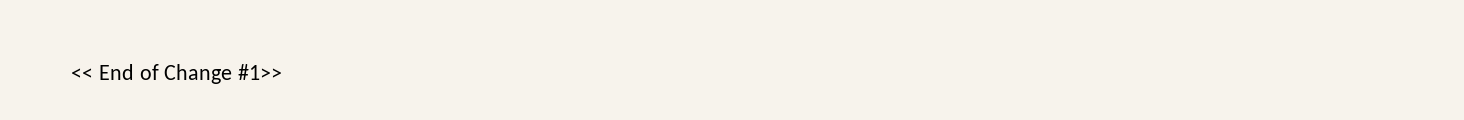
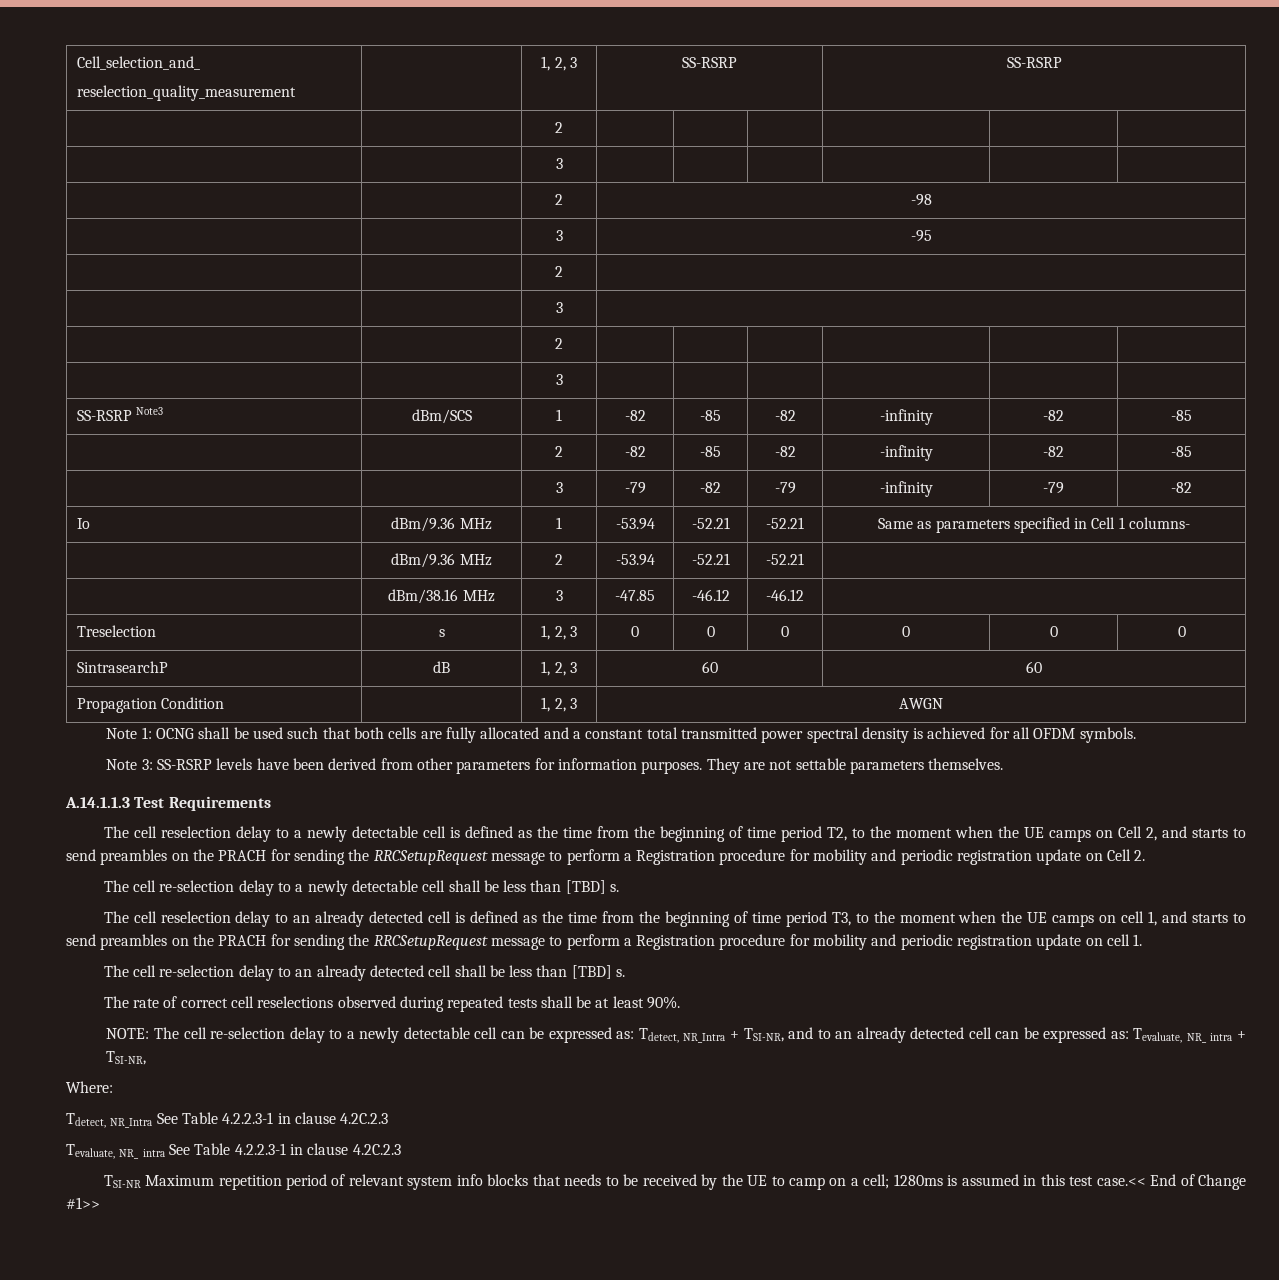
[71,68,93,80] << -> [76,56,200,70] [76,85,296,101] [541,56,577,71] [682,57,737,68] [1006,57,1062,68] [555,122,563,133] [555,158,563,169] [555,194,563,205] [910,194,932,206] [555,230,563,241] [910,230,932,242] [555,266,563,277] [555,302,563,313] [555,338,563,349] [555,374,563,385] [76,407,164,421] [411,409,472,424] [556,409,562,421] [624,410,646,421] [700,410,721,421] [774,410,796,421] [879,409,933,425] [1043,410,1064,421] [1171,410,1192,421] [555,446,563,457] [624,446,646,457] [700,446,721,457] [774,446,796,457] [879,445,933,461] [1043,446,1064,457] [1171,446,1192,457] [555,482,563,493] [624,482,646,494] [700,482,721,493] [774,482,796,494] [879,481,933,497] [1043,482,1064,494] [1171,482,1192,493] [76,518,90,529] [391,517,492,532] [556,517,562,529] [615,518,655,530] [691,517,730,529] [766,517,804,529] [877,517,1191,533] [391,553,492,568] [555,554,563,565] [615,554,655,566] [691,553,730,565] [766,553,804,565] [388,589,495,604] [555,590,563,601] [615,590,655,601] [691,589,730,601] [766,589,804,601] [76,625,156,637] [438,629,445,637] [541,625,577,640] [631,626,639,637] [706,626,715,637] [781,626,789,637] [902,626,910,637] [1049,626,1058,637] [1177,626,1186,637] [76,661,168,673] [433,661,450,673] [541,661,577,676] [701,661,718,673] [1026,661,1042,673] [76,697,225,713] [541,697,577,712] [899,698,943,709] [106,727,1136,743] [106,758,1004,774] [65,796,271,811] [103,826,1247,842] [66,849,1146,865] [103,880,620,896] [103,911,1246,927] [66,934,1143,950] [103,965,626,981] [103,996,681,1012] [106,1027,1246,1043] [106,1051,147,1065] [66,1081,113,1093] [66,1112,389,1128] [66,1143,401,1159] [103,1174,1146,1190] Cell_selection_and_ // reselection_quality_measurement | | 1, 2, 3 | SS-RSRP | SS-RSRP // | | 2 | | | | | | // | | 3 | | | | | | // | | 2 | -98 // | | 3 | -95 // | | 2 | // | | 3 | // | | 2 | | | | | | // | | 3 | | | | | | // SS-RSRP Note3 | dBm/SCS | 1 | -82 | -85 | -82 | -infinity | -82 | -85 // | | 2 | -82 | -85 | -82 | -infinity | -82 | -85 // | | 3 | -79 | -82 | -79 | -infinity | -79 | -82 // Io | dBm/9.36 MHz | 1 | -53.94 | -52.21 | -52.21 | Same as parameters specified in Cell 1 columns- // | dBm/9.36 MHz | 2 | -53.94 | -52.21 | -52.21 | // | dBm/38.16 MHz | 3 | -47.85 | -46.12 | -46.12 | // Treselection | s | 1, 2, 3 | 0 | 0 | 0 | 0 | 0 | 0 // SintrasearchP | dB | 1, 2, 3 | 60 | 60 // Propagation Condition | | 1, 2, 3 | AWGN // Note 1: OCNG shall be used such that both cells are fully allocated and a constant total transmitted power spectral density is achieved for all OFDM symbols. // Note 3: SS-RSRP levels have been derived from other parameters for information purposes. They are not settable parameters themselves. // A.14.1.1.3 Test Requirements // The cell reselection delay to a newly detectable cell is defined as the time from the beginning of time period T2, to the moment when the UE camps on Cell 2, and starts to send preambles on the PRACH for sending the RRCSetupRequest message to perform a Registration procedure for mobility and periodic registration update on Cell 2. // The cell re-selection delay to a newly detectable cell shall be less than [TBD] s. // The cell reselection delay to an already detected cell is defined as the time from the beginning of time period T3, to the moment when the UE camps on cell 1, and starts to send preambles on the PRACH for sending the RRCSetupRequest message to perform a Registration procedure for mobility and periodic registration update on cell 1. // The cell re-selection delay to an already detected cell shall be less than [TBD] s. // The rate of correct cell reselections observed during repeated tests shall be at least 90%. // NOTE: The cell re-selection delay to a newly detectable cell can be expressed as: Tdetect, NR_Intra + TSI-NR, and to an already detected cell can be expressed as: Tevaluate, NR_ intra + TSI-NR, // Where: // Tdetect, NR_Intra See Table 4.2.2.3-1 in clause 4.2C.2.3 // Tevaluate, NR_ intra See Table 4.2.2.3-1 in clause 4.2C.2.3 // TSI-NR Maximum repetition period of relevant system info blocks that needs to be received by the UE to camp on a cell; 1280ms is assumed in this test case.<<

